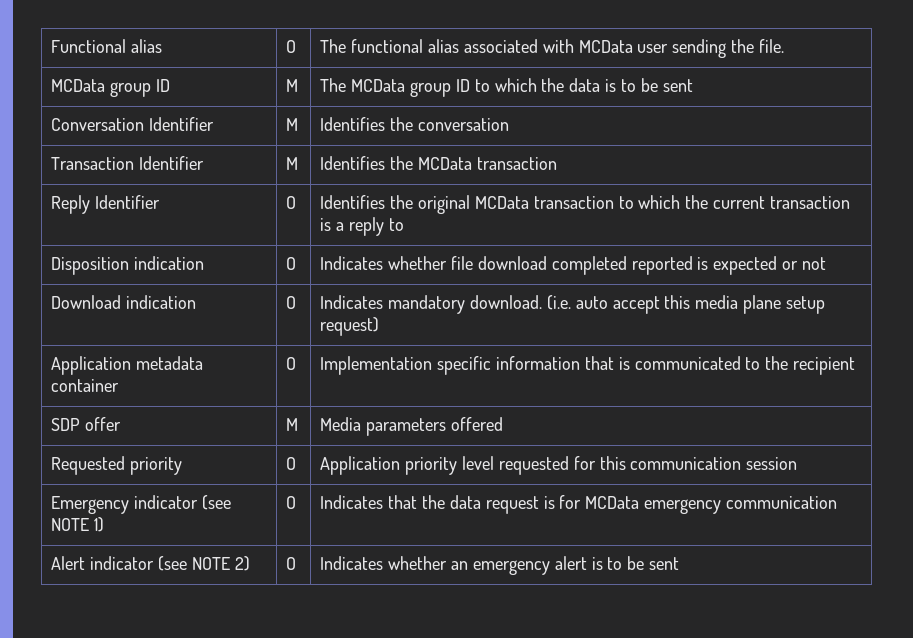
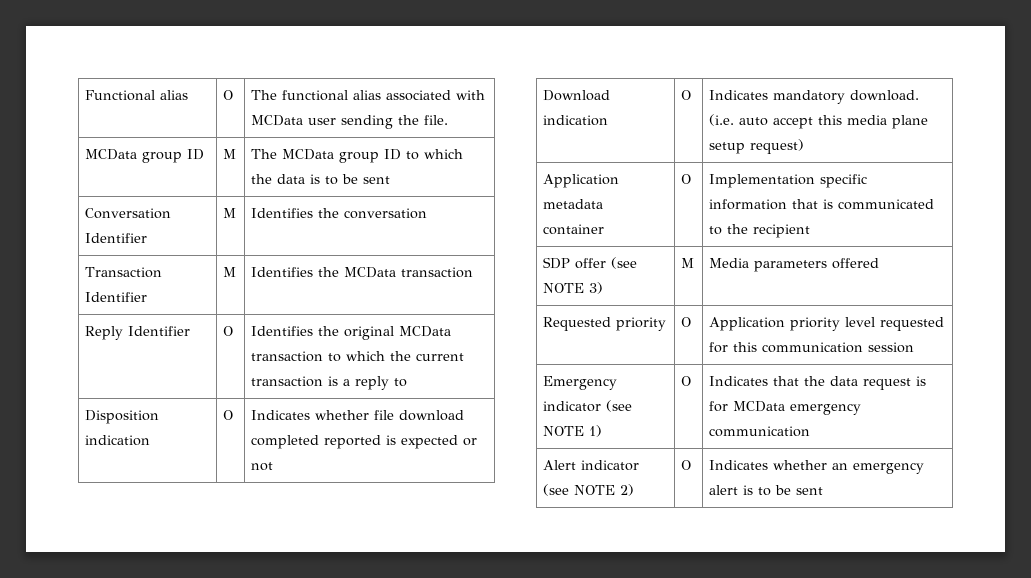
(122, 424) none -> [610,257,637,269] [542,282,603,294] (see NOTE 3)

